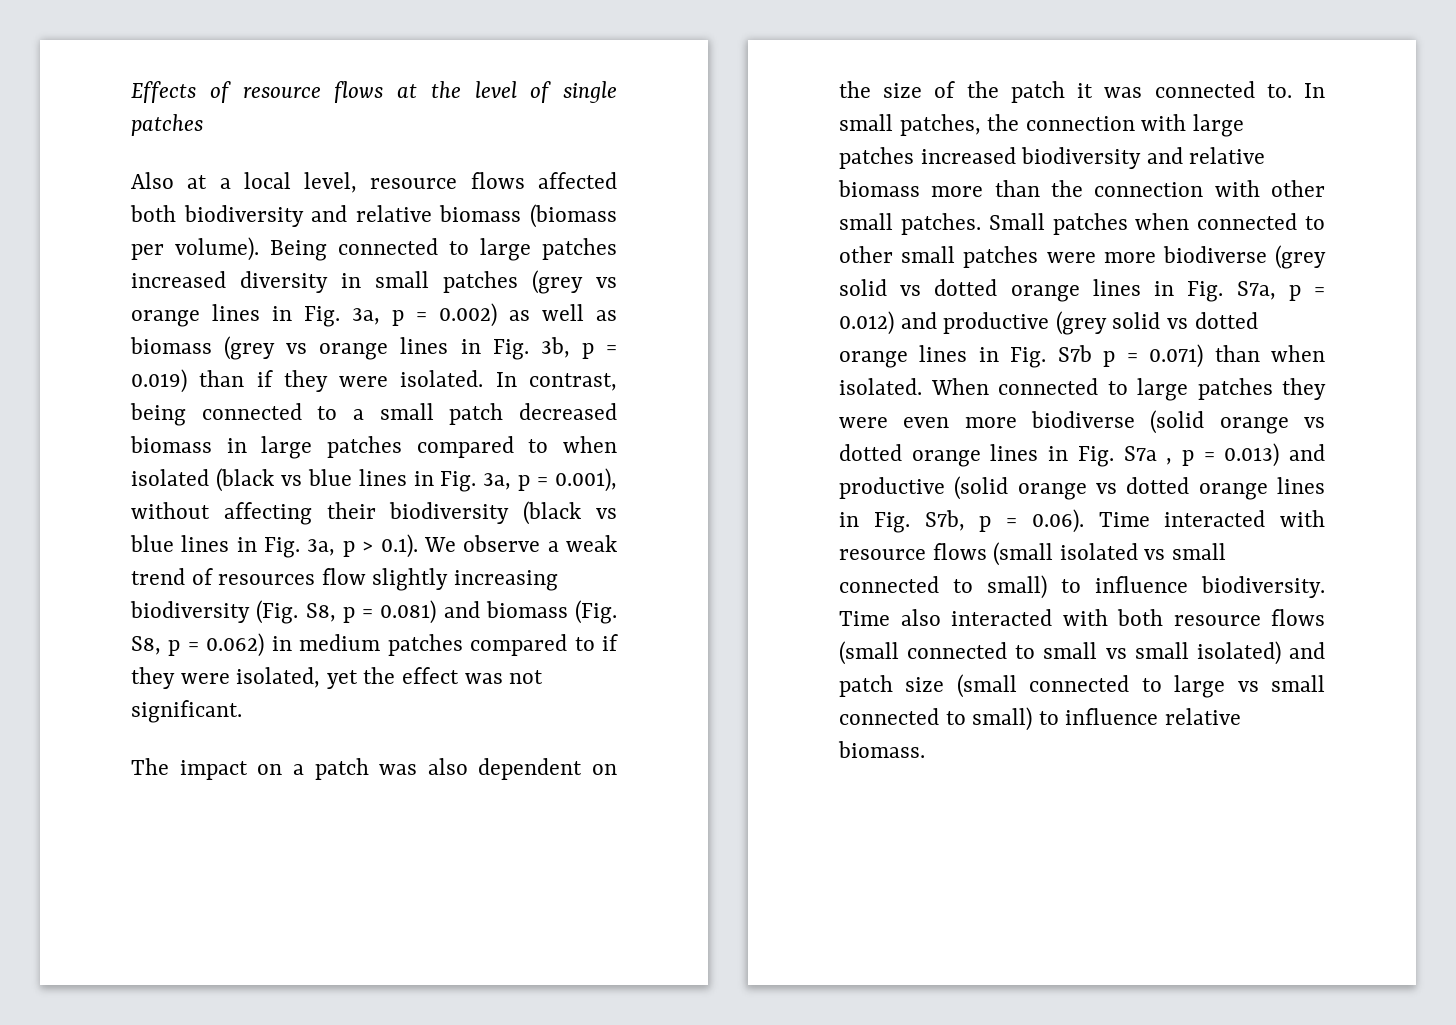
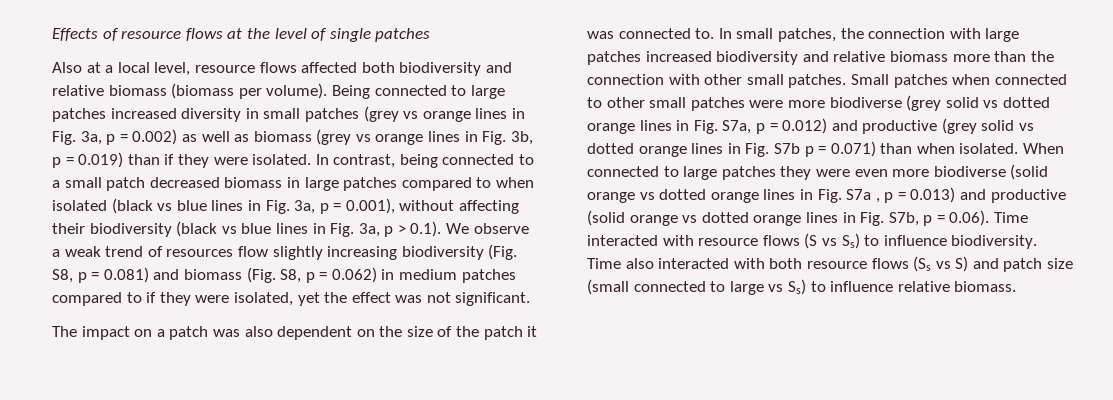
[993,542,1227,566] [839,575,1047,599] (small isolated vs small connected to small) -> [804,233,860,249] (S vs Ss)
[839,641,1281,665] (small connected to small vs small isolated) -> [913,256,969,272] (Ss vs S)
[1271,675,1325,692] [839,707,1033,731] small connected to small) -> [787,279,806,295] Ss)

